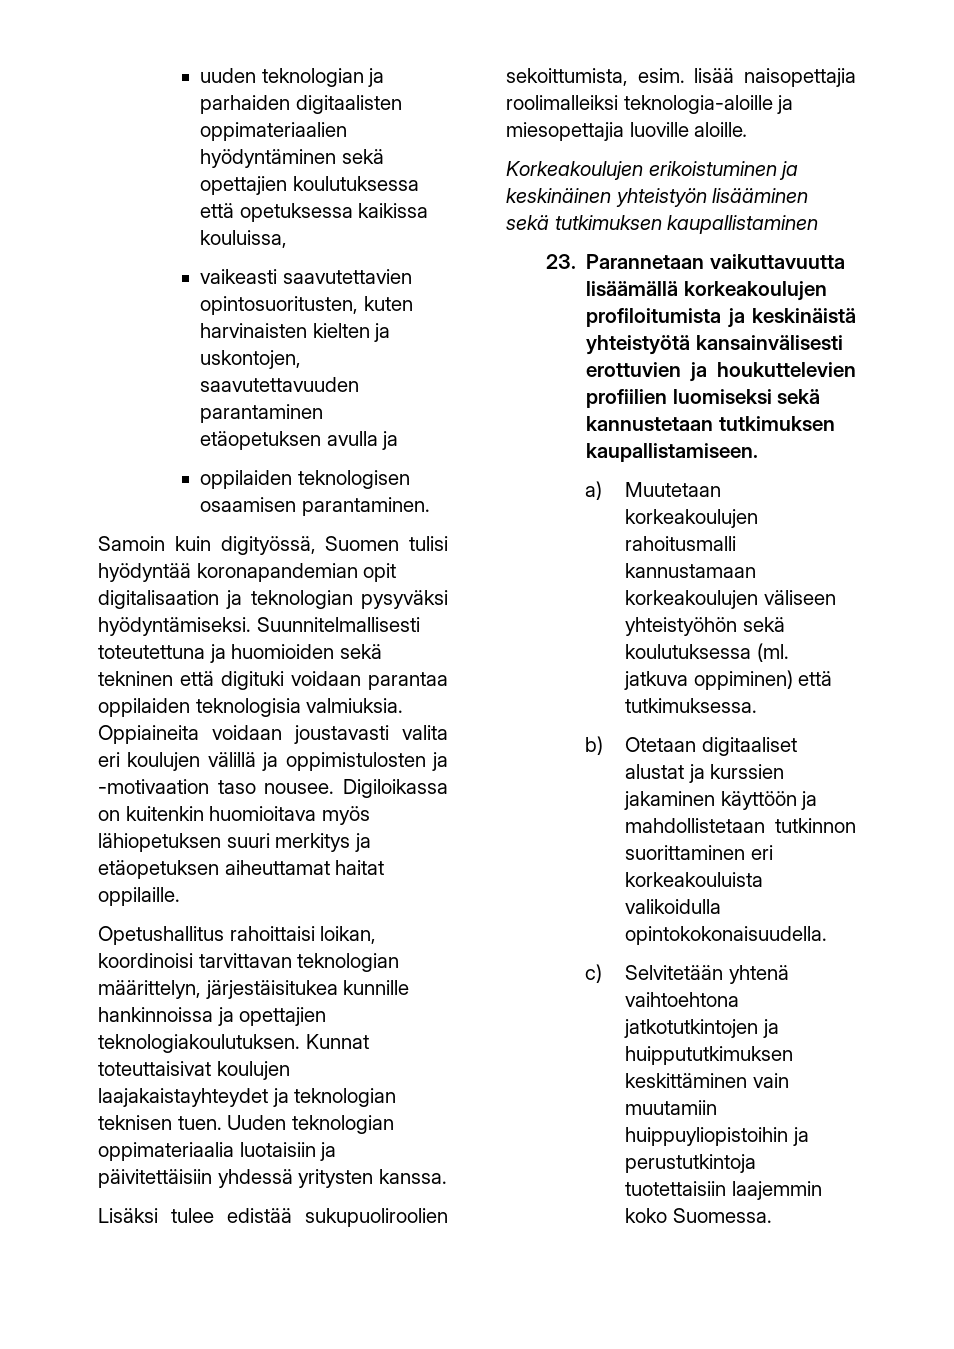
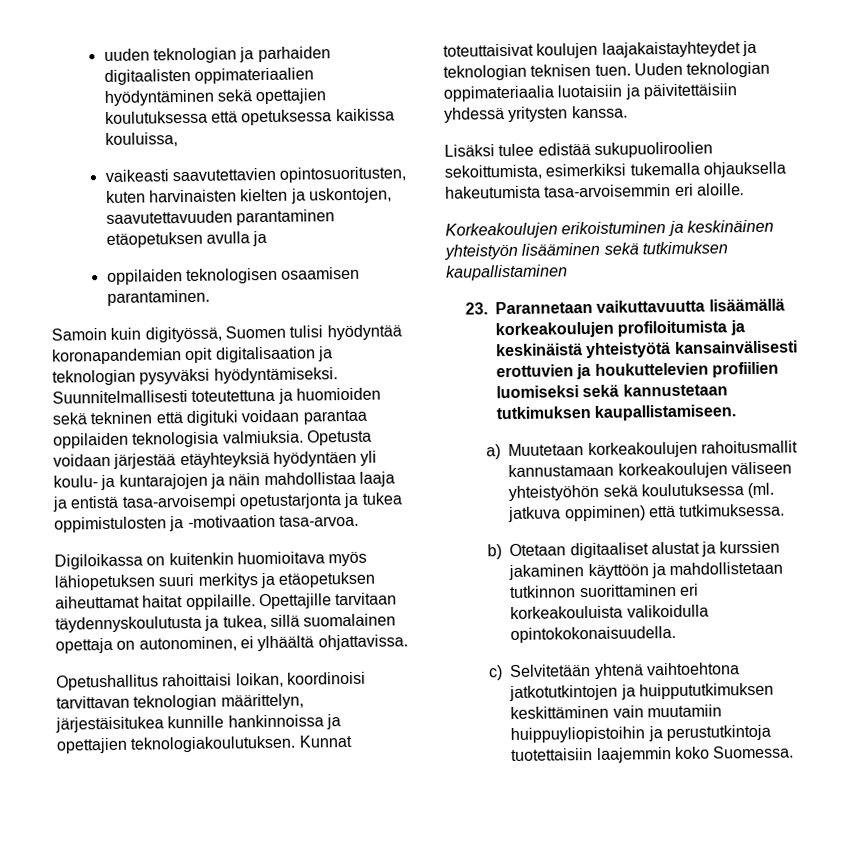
[98,725,448,744] [98,752,279,771] Oppiaineita voidaan joustavasti valita eri koulujen välillä ja -> [306,429,372,446] [53,450,378,469] [53,471,395,491] [52,492,402,512] Opetusta voidaan järjestää etäyhteyksiä hyödyntäen yli koulu- ja kuntarajojen ja näin mahdollistaa laaja ja entistä tasa-arvoisempi opetustarjonta ja tukea
[217,780,335,794] taso nousee. -> [278,514,359,527] tasa-arvoa. //
(180, 896) none -> [258,592,398,610] [55,613,397,633] [55,634,408,654] Opettajille tarvitaan täydennyskoulutusta ja tukea, sillä suomalainen opettaja on autonominen, ei ylhäältä ohjattavissa.
[637,68,856,87] [506,95,794,114] [506,122,689,141] esim. lisää naisopettajia roolimalleiksi teknologia-aloille ja miesopettajia luoville -> [545,161,786,178] [445,183,694,199] esimerkiksi tukemalla ohjauksella hakeutumista tasa-arvoisemmin eri
[625,536,737,551] rahoitusmalli -> [700,440,798,454] rahoitusmallit

